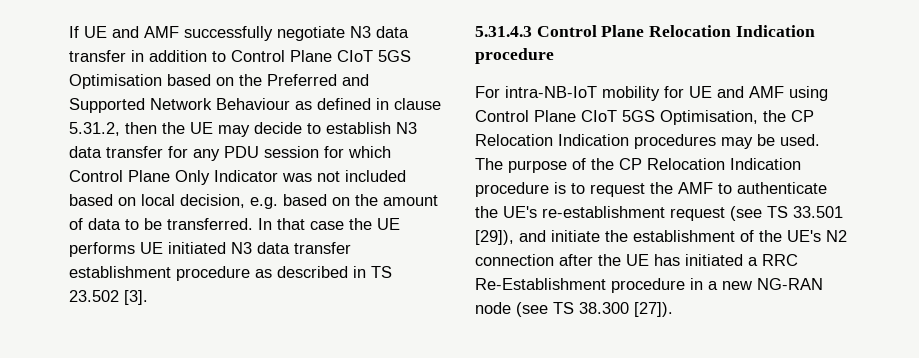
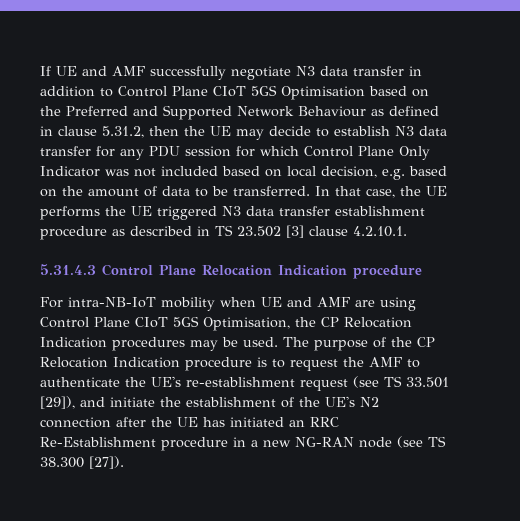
[310,221,344,230] case -> [366,188,395,198] case,
[140,242,226,254] UE initiated -> [105,206,217,220] the UE triggered
[124,290,148,305] [3]. -> [286,225,407,238] [3] clause 4.2.10.1.
[664,86,784,98] for UE and AMF -> [220,297,375,307] when UE and AMF are
[748,257,758,266] a -> [289,420,305,427] an

